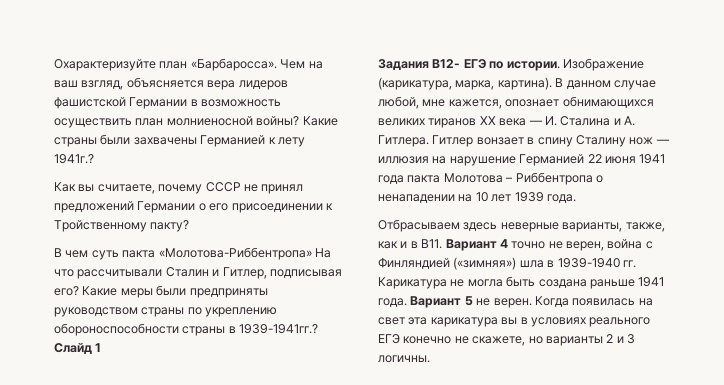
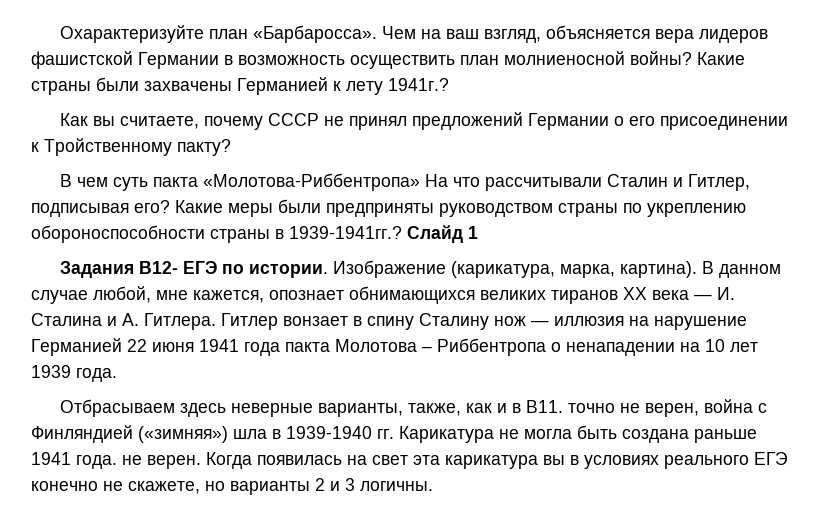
[445,239,508,251] Вариант 4 -> (564, 406) none
[410,296,473,308] Вариант 5 -> (117, 462) none

